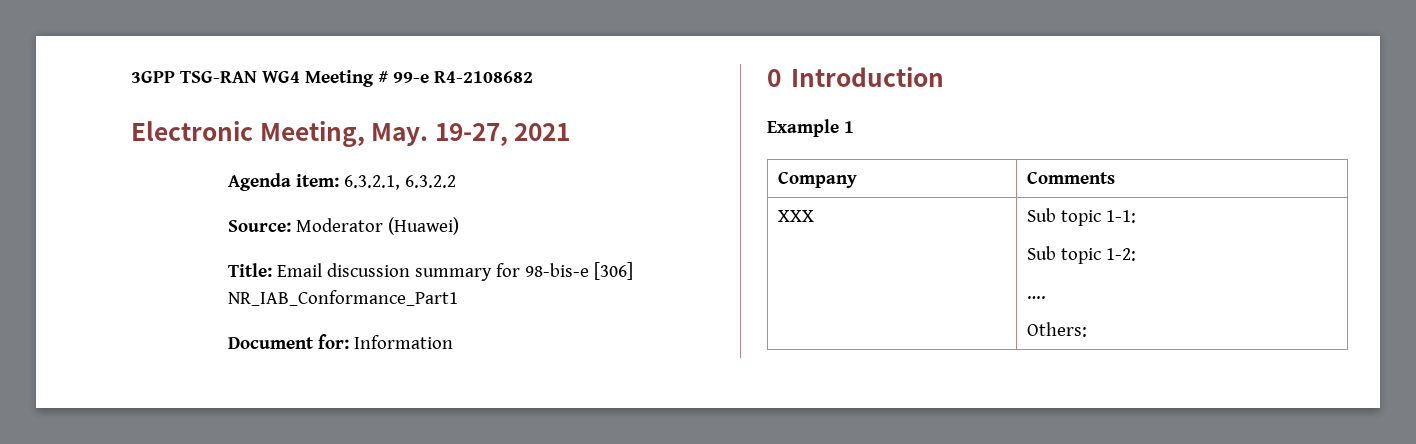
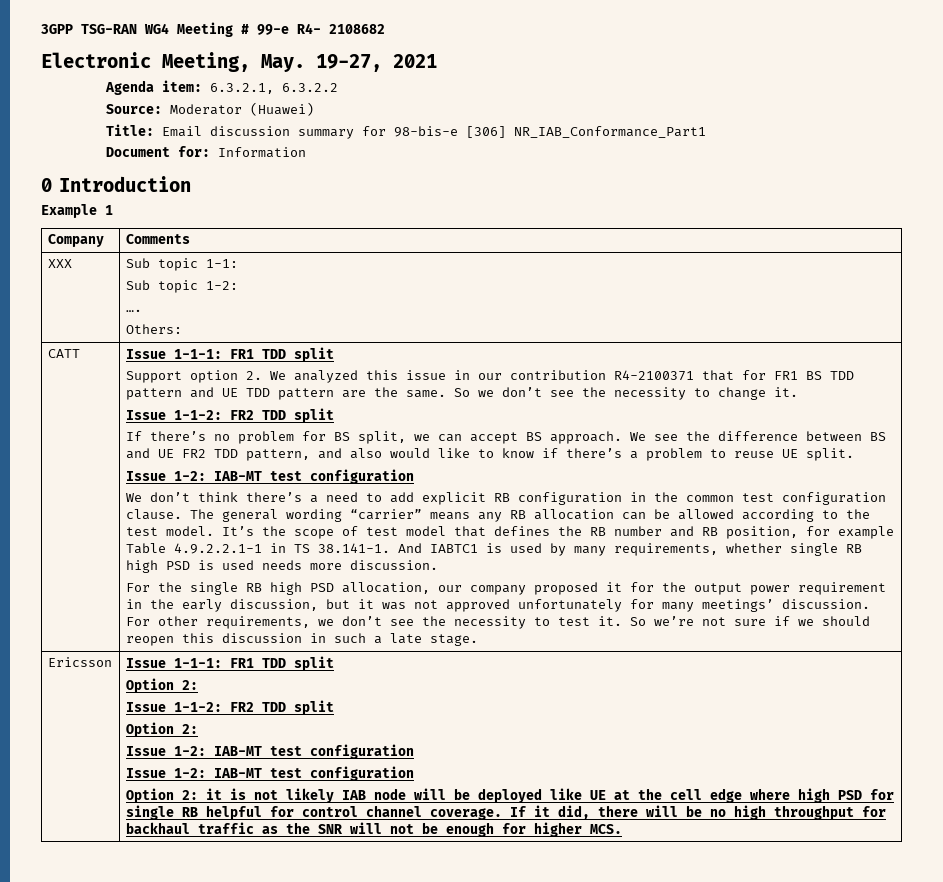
[433,71,533,83] R4-2108682 -> [297,23,385,34] R4- 2108682
(1087, 329) none -> [47,349,80,358] [125,347,334,362] [125,370,854,383] [125,387,798,400] [125,408,334,423] [125,431,886,444] [125,448,854,461] [125,469,414,484] [125,492,886,505] [125,509,870,522] [125,526,894,539] [125,543,862,556] [125,560,438,573] [125,582,886,595] [125,599,870,612] [125,616,870,629] [125,633,478,646] [47,657,112,667] [125,656,334,671] [125,678,198,693] [125,700,334,715] [125,722,198,737] [125,744,414,759] [125,766,414,781] [125,788,894,803] [125,805,886,820] [125,822,622,837] // CATT | Issue 1-1-1: FR1 TDD split // Support option 2. We analyzed this issue in our contribution R4-2100371 that for FR1 BS TDD pattern and UE TDD pattern are the same. So we don’t see the necessity to change it. // Issue 1-1-2: FR2 TDD split // If there’s no problem for BS split, we can accept BS approach. We see the difference between BS and UE FR2 TDD pattern, and also would like to know if there’s a problem to reuse UE split. // Issue 1-2: IAB-MT test configuration // We don’t think there’s a need to add explicit RB configuration in the common test configuration clause. The general wording “carrier” means any RB allocation can be allowed according to the test model. It’s the scope of test model that defines the RB number and RB position, for example Table 4.9.2.2.1-1 in TS 38.141-1. And IABTC1 is used by many requirements, whether single RB high PSD is used needs more discussion. // For the single RB high PSD allocation, our company proposed it for the output power requirement in the early discussion, but it was not approved unfortunately for many meetings’ discussion. For other requirements, we don’t see the necessity to test it. So we’re not sure if we should reopen this discussion in such a late stage. // Ericsson | Issue 1-1-1: FR1 TDD split // Option 2: // Issue 1-1-2: FR2 TDD split // Option 2: // Issue 1-2: IAB-MT test configuration // Issue 1-2: IAB-MT test configuration // Option 2: it is not likely IAB node will be deployed like UE at the cell edge where high PSD for single RB helpful for control channel coverage. If it did, there will be no high throughput for backhaul traffic as the SNR will not be enough for higher MCS.

